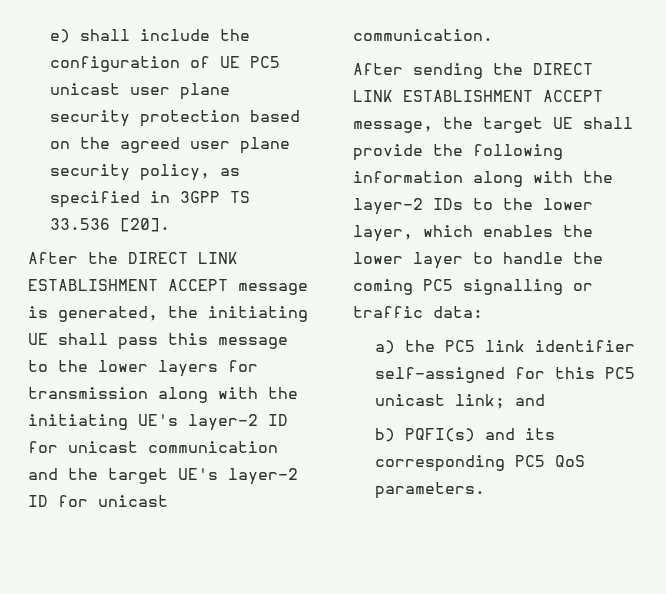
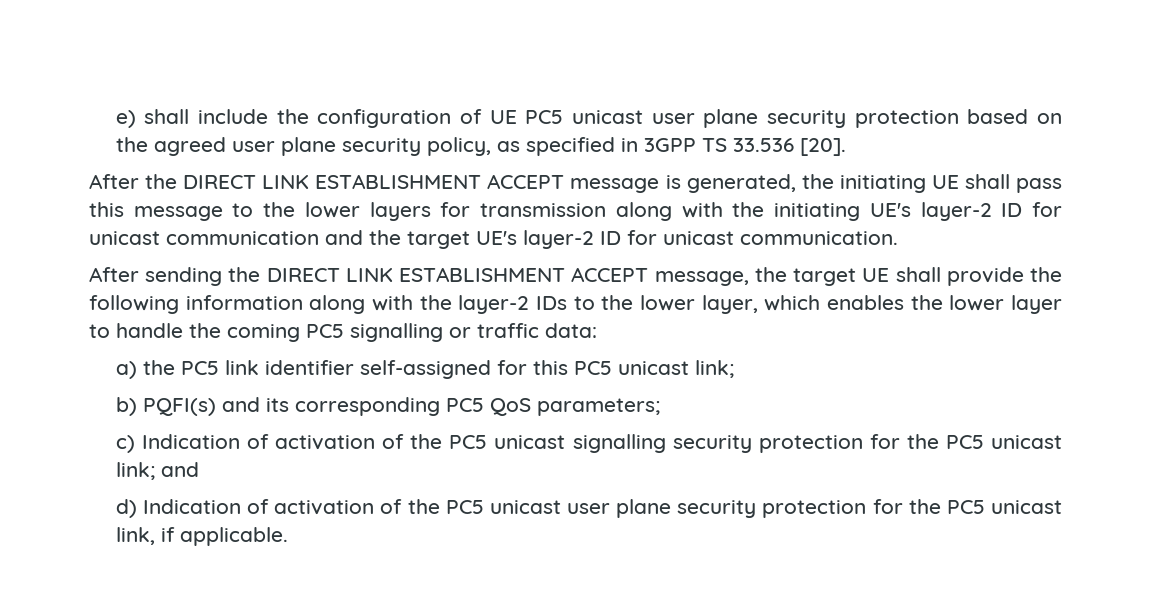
[514,394,545,406] and -> (734, 369) none
[374,482,485,499] parameters. -> [536,398,660,416] [115,434,1063,453] [115,462,199,480] [115,499,1062,518] [115,527,288,546] parameters; // c) Indication of activation of the PC5 unicast signalling security protection for the PC5 unicast link; and // d) Indication of activation of the PC5 unicast user plane security protection for the PC5 unicast link, if applicable.

